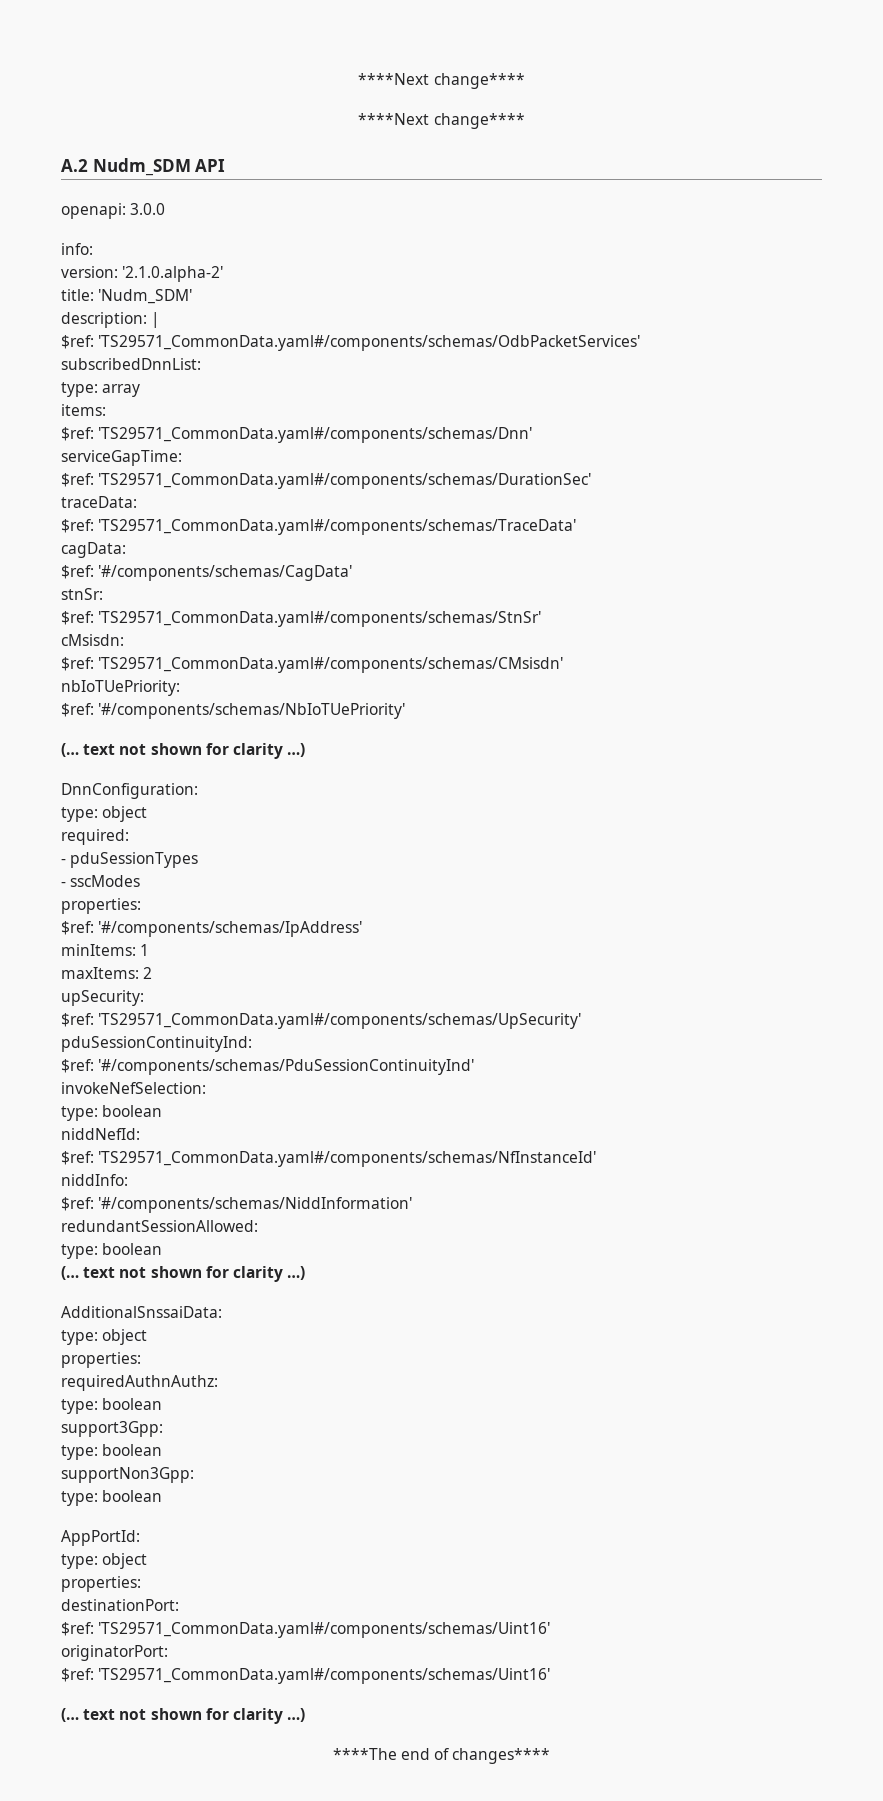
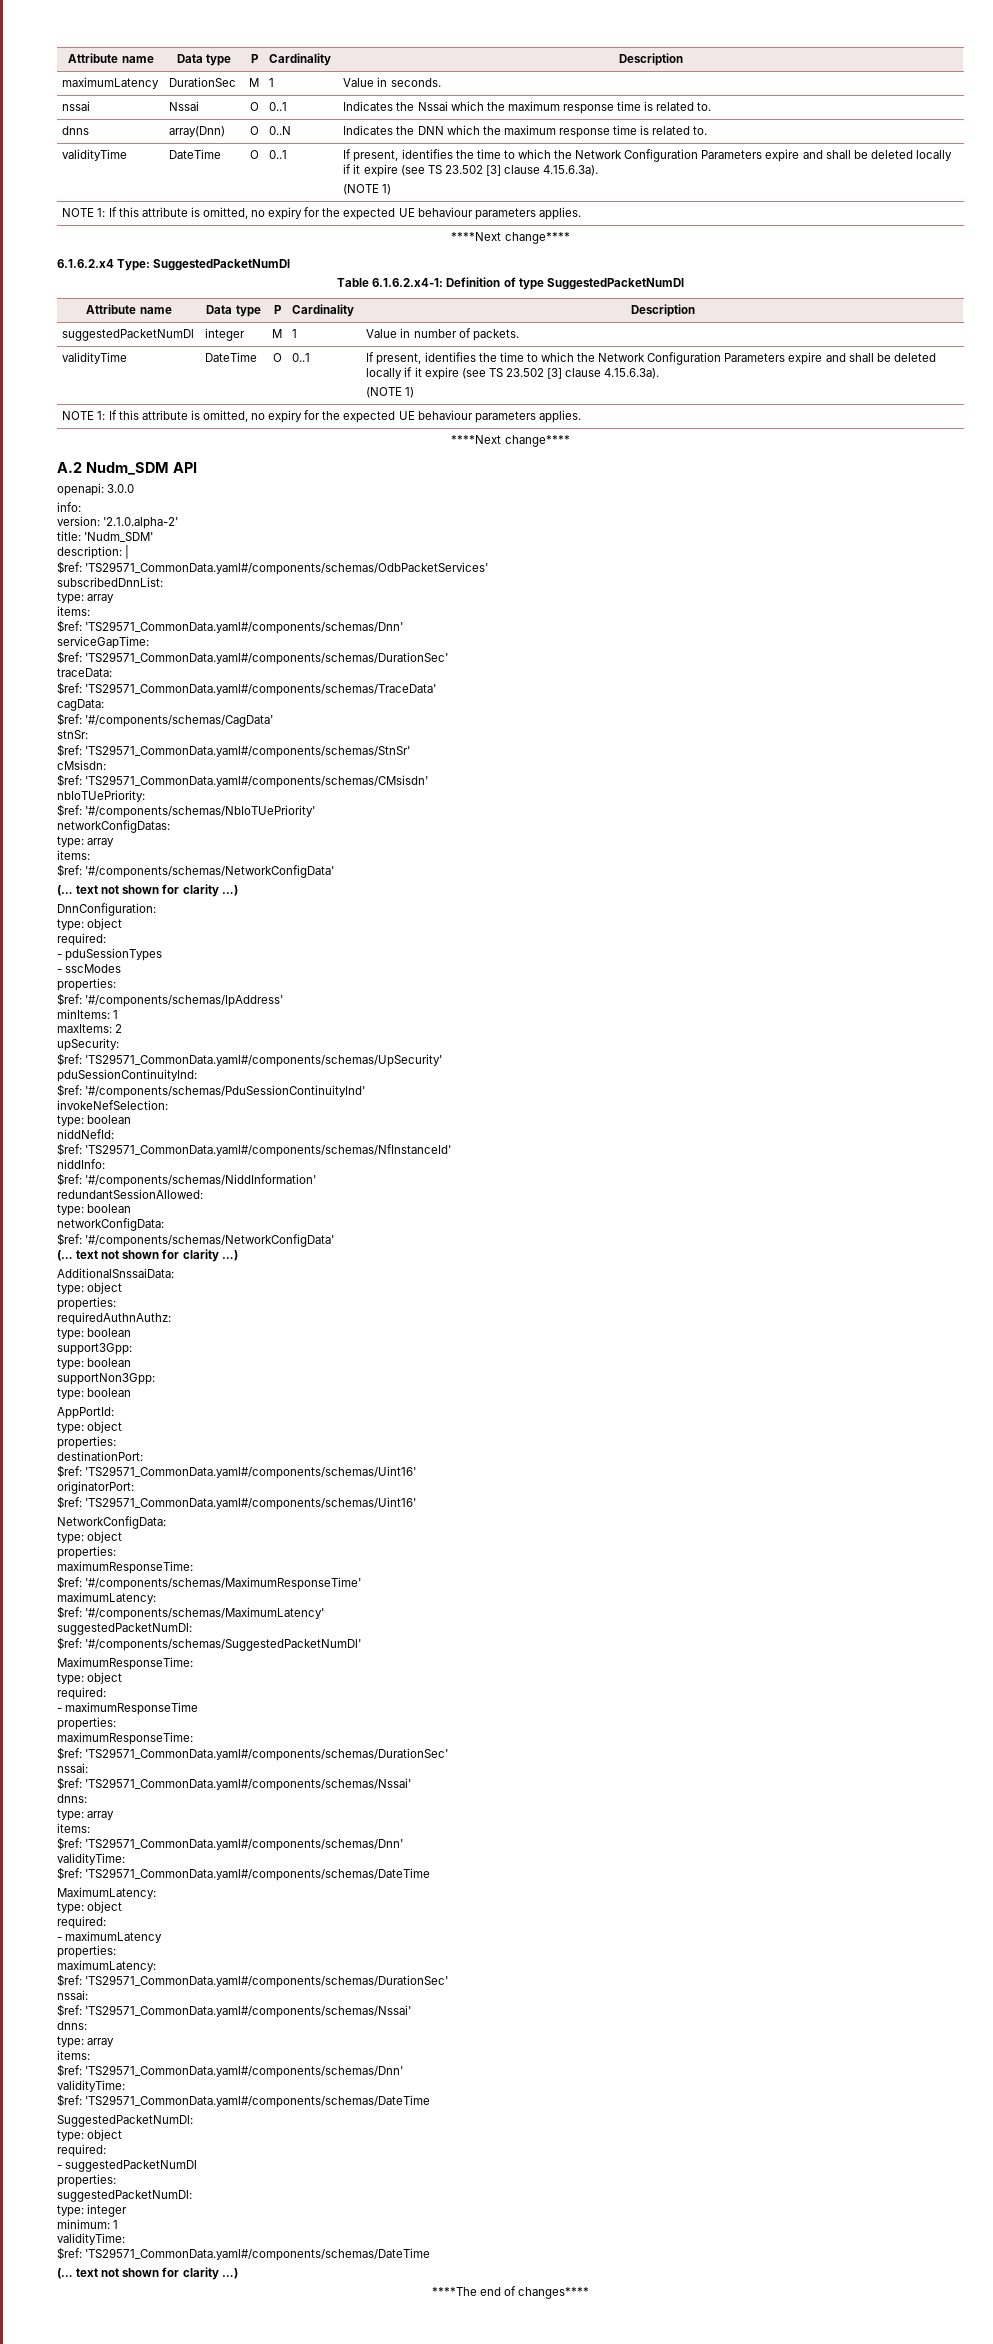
[358,73,525,89] ****Next change**** -> [68,53,154,63] [176,54,232,66] [250,54,258,63] [269,53,332,66] [619,53,683,66] [62,77,160,89] [169,77,237,87] [249,78,259,87] [269,78,275,87] [343,77,441,87] [62,101,91,111] [169,101,200,111] [249,102,259,111] [269,102,288,111] [343,101,712,114] [62,126,90,135] [169,126,226,137] [249,126,259,135] [269,126,292,135] [343,125,708,138] [62,149,128,161] [169,149,222,159] [249,150,259,159] [269,150,288,159] [343,149,952,162] [343,164,599,177] [343,184,392,195] [62,207,581,220] [451,232,570,244] [57,259,291,271] [337,277,684,290] [86,304,172,314] [206,305,261,317] [273,305,281,314] [292,304,355,317] [630,304,695,317] [62,329,195,341] [205,328,246,341] [272,329,282,338] [292,329,298,338] [366,328,519,341] [62,352,128,364] [205,352,258,362] [272,353,282,362] [292,353,311,362] [366,352,936,365] [366,367,660,380] [366,387,415,398] [62,410,581,423] Attribute name | Data type | P | Cardinality | Description // maximumLatency | DurationSec | M | 1 | Value in seconds. // nssai | Nssai | O | 0..1 | Indicates the Nssai which the maximum response time is related to. // dnns | array(Dnn) | O | 0..N | Indicates the DNN which the maximum response time is related to. // validityTime | DateTime | O | 0..1 | If present, identifies the time to which the Network Configuration Parameters expire and shall be deleted locally if it expire (see TS 23.502 [3] clause 4.15.6.3a). // (NOTE 1) // NOTE 1: If this attribute is omitted, no expiry for the expected UE behaviour parameters applies. // ****Next change**** // 6.1.6.2.x4 Type: SuggestedPacketNumDl // Table 6.1.6.2.x4-1: Definition of type SuggestedPacketNumDl // Attribute name | Data type | P | Cardinality | Description // suggestedPacketNumDl | integer | M | 1 | Value in number of packets. // validityTime | DateTime | O | 0..1 | If present, identifies the time to which the Network Configuration Parameters expire and shall be deleted locally if it expire (see TS 23.502 [3] clause 4.15.6.3a). // (NOTE 1) // NOTE 1: If this attribute is omitted, no expiry for the expected UE behaviour parameters applies.
(406, 711) none -> [57,820,170,833] [57,836,115,848] [57,850,90,860] [57,864,335,878] // networkConfigDatas: // type: array // items: // $ref: '#/components/schemas/NetworkConfigData'
(163, 1249) none -> [57,1218,164,1231] [57,1233,335,1247] // networkConfigData: // $ref: '#/components/schemas/NetworkConfigData'
(551, 1676) none -> [57,1516,166,1529] [57,1531,123,1544] [57,1546,116,1559] [57,1561,193,1574] [57,1576,362,1590] [57,1592,156,1604] [57,1606,325,1620] [57,1623,192,1635] [57,1637,362,1651] [57,1657,193,1670] [57,1672,123,1685] [57,1687,106,1700] [57,1702,199,1715] [57,1717,116,1730] [57,1732,193,1745] [57,1747,449,1761] [57,1763,88,1773] [57,1777,412,1791] [57,1794,87,1803] [57,1809,115,1821] [57,1823,90,1833] [57,1837,404,1851] [57,1853,125,1865] [57,1867,431,1881] [57,1887,156,1899] [57,1901,123,1914] [57,1916,106,1929] [57,1931,163,1943] [57,1945,116,1958] [57,1960,156,1972] [57,1974,449,1988] [57,1990,88,2000] [57,2004,412,2018] [57,2021,87,2030] [57,2036,115,2048] [57,2050,90,2060] [57,2064,404,2078] [57,2080,125,2092] [57,2094,431,2108] [57,2115,193,2127] [57,2129,123,2142] [57,2144,106,2157] [57,2160,198,2172] [57,2174,116,2187] [57,2190,192,2202] [57,2204,128,2217] [57,2219,119,2229] [57,2233,125,2245] [57,2247,431,2261] // NetworkConfigData: // type: object // properties: // maximumResponseTime: // $ref: '#/components/schemas/MaximumResponseTime' // maximumLatency: // $ref: '#/components/schemas/MaximumLatency' // suggestedPacketNumDl: // $ref: '#/components/schemas/SuggestedPacketNumDl' // MaximumResponseTime: // type: object // required: // - maximumResponseTime // properties: // maximumResponseTime: // $ref: 'TS29571_CommonData.yaml#/components/schemas/DurationSec' // nssai: // $ref: 'TS29571_CommonData.yaml#/components/schemas/Nssai' // dnns: // type: array // items: // $ref: 'TS29571_CommonData.yaml#/components/schemas/Dnn' // validityTime: // $ref: 'TS29571_CommonData.yaml#/components/schemas/DateTime // MaximumLatency: // type: object // required: // - maximumLatency // properties: // maximumLatency: // $ref: 'TS29571_CommonData.yaml#/components/schemas/DurationSec' // nssai: // $ref: 'TS29571_CommonData.yaml#/components/schemas/Nssai' // dnns: // type: array // items: // $ref: 'TS29571_CommonData.yaml#/components/schemas/Dnn' // validityTime: // $ref: 'TS29571_CommonData.yaml#/components/schemas/DateTime // SuggestedPacketNumDl: // type: object // required: // - suggestedPacketNumDl // properties: // suggestedPacketNumDl: // type: integer // minimum: 1 // validityTime: // $ref: 'TS29571_CommonData.yaml#/components/schemas/DateTime

